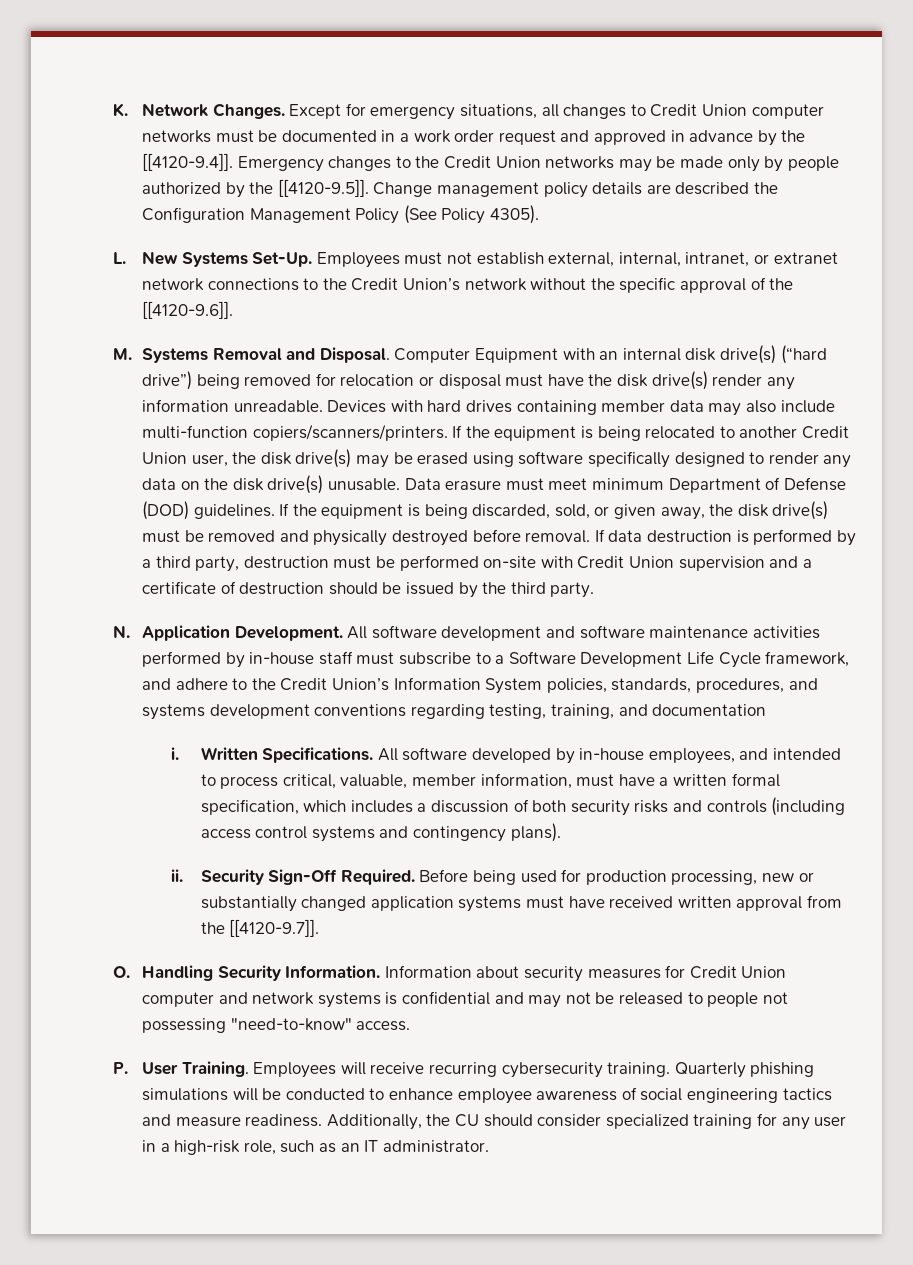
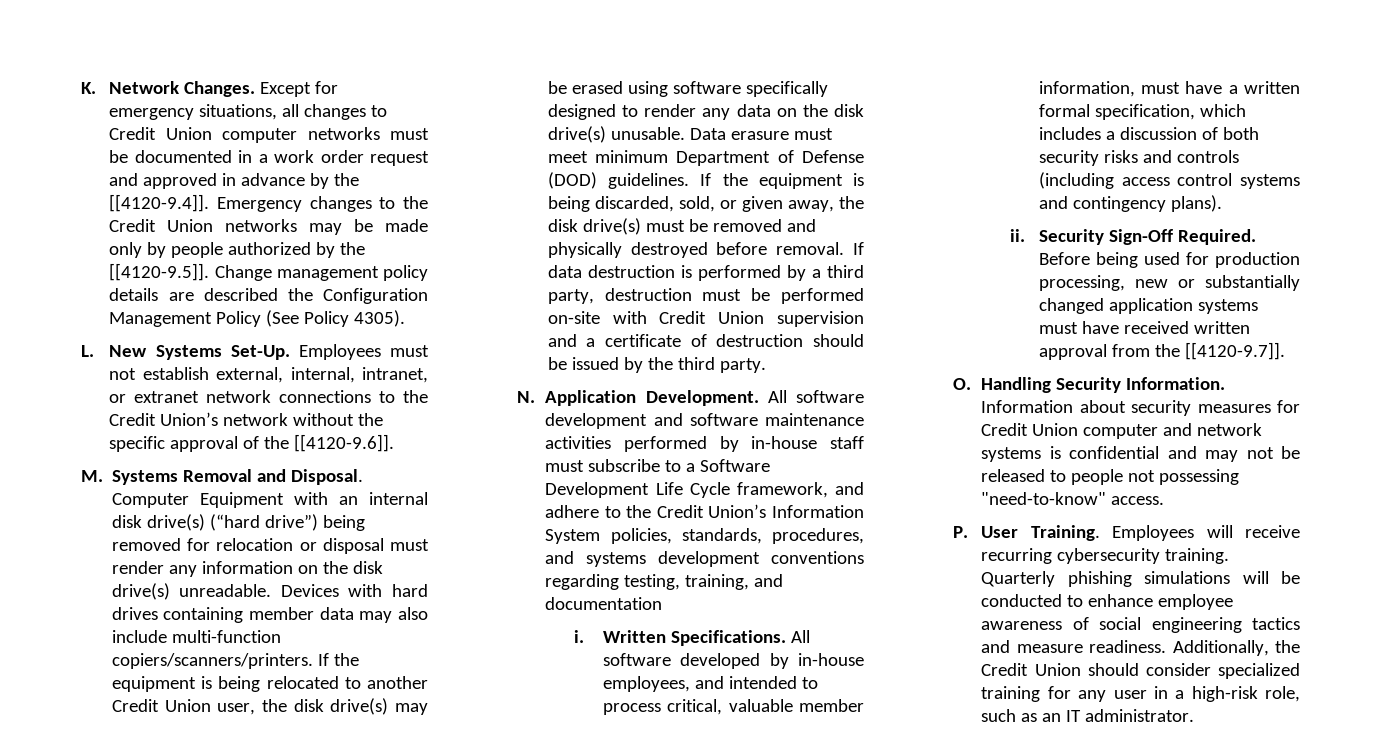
[547,371,795,390] [142,399,230,412] have the disk drive(s) render any information -> [111,561,383,577] [111,583,170,600] render any information on the disk drive(s)
[340,774,408,789] valuable, -> [728,699,793,712] valuable
[454,1114,479,1127] CU -> [981,663,1081,676] Credit Union

